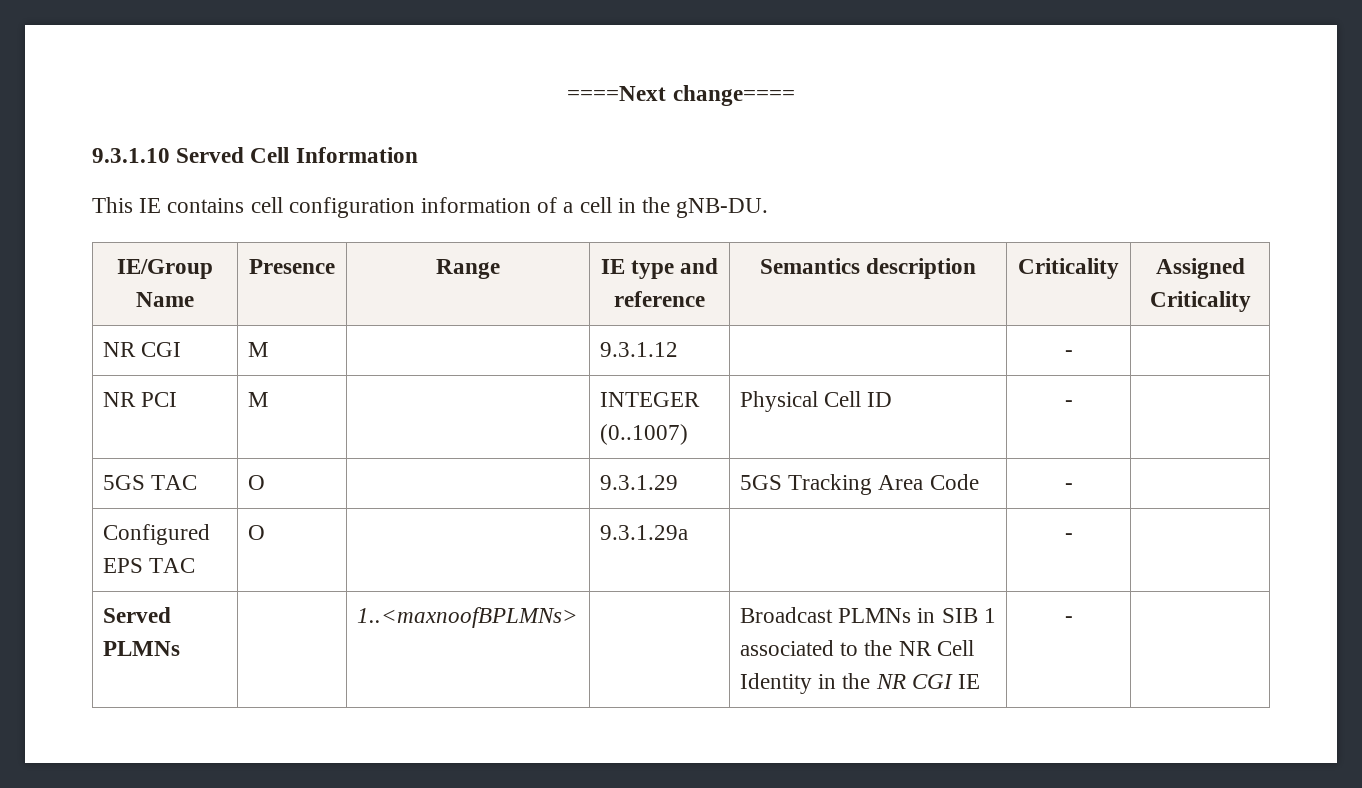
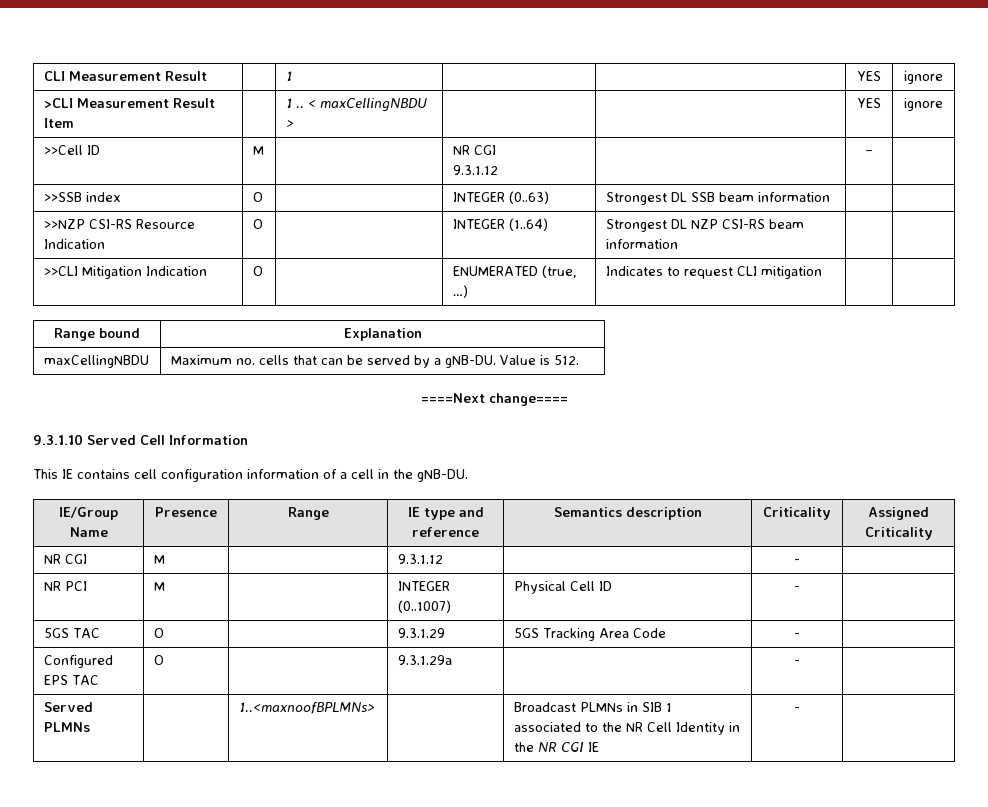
(567, 93) none -> [43,71,207,81] [285,71,292,81] [857,71,881,81] [904,71,943,84] [43,98,215,108] [43,118,74,128] [285,98,427,112] [285,120,294,128] [857,98,881,108] [904,98,943,111] [43,145,100,155] [252,146,264,155] [452,145,496,155] [452,165,498,175] [865,150,873,155] [43,192,121,202] [252,192,263,202] [452,191,549,204] [605,192,830,205] [43,219,195,229] [43,239,105,249] [252,219,263,229] [452,218,548,231] [605,219,804,232] [605,239,678,249] [43,266,207,279] [252,266,263,276] [452,265,577,278] [452,285,468,298] [605,266,822,279] [54,328,140,341] [343,328,422,341] [43,355,149,368] [170,355,579,368] CLI Measurement Result | | 1 | | | YES | ignore // >CLI Measurement Result Item | | 1 .. < maxCellingNBDU > | | | YES | ignore // >>Cell ID | M | | NR CGI // 9.3.1.12 | | – | // >>SSB index | O | | INTEGER (0..63) | Strongest DL SSB beam information | | // >>NZP CSI-RS Resource Indication | O | | INTEGER (1..64) | Strongest DL NZP CSI-RS beam information | | // >>CLI Mitigation Indication | O | | ENUMERATED (true, …) | Indicates to request CLI mitigation | | // Range bound | Explanation // maxCellingNBDU | Maximum no. cells that can be served by a gNB-DU. Value is 512. //

